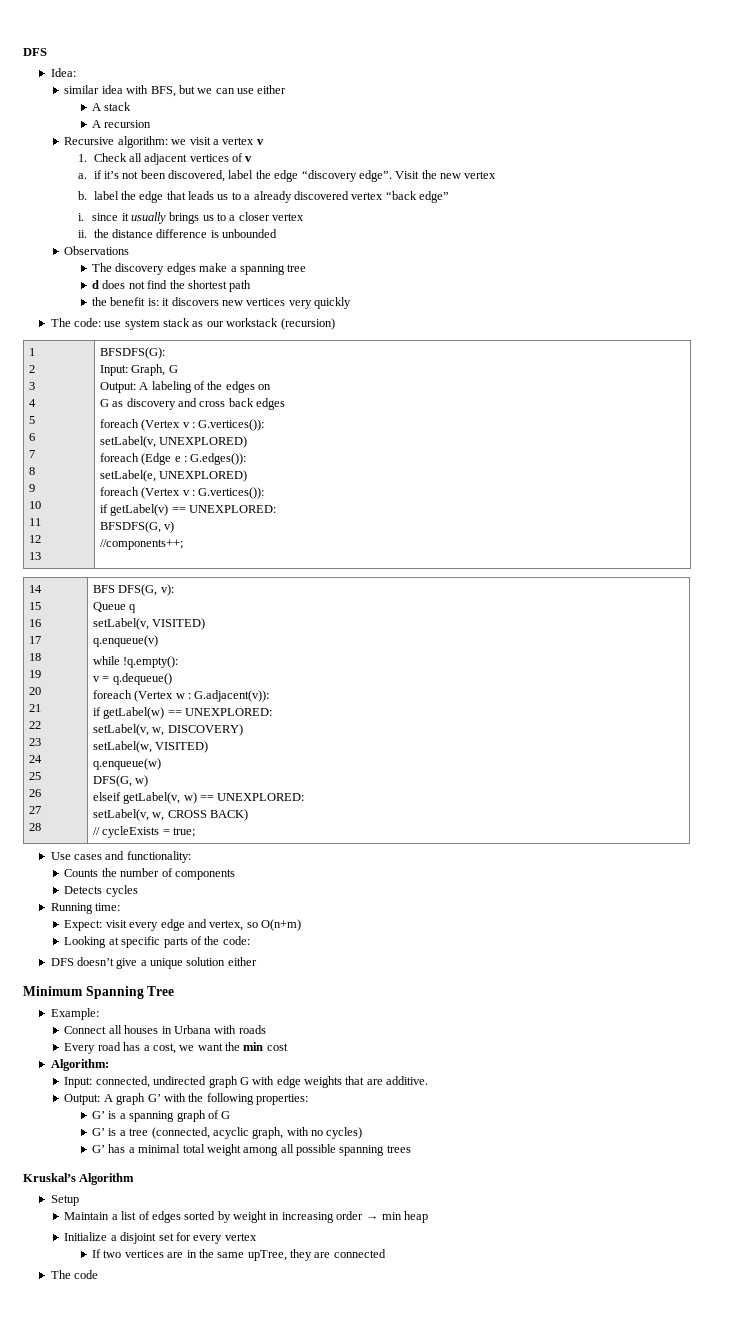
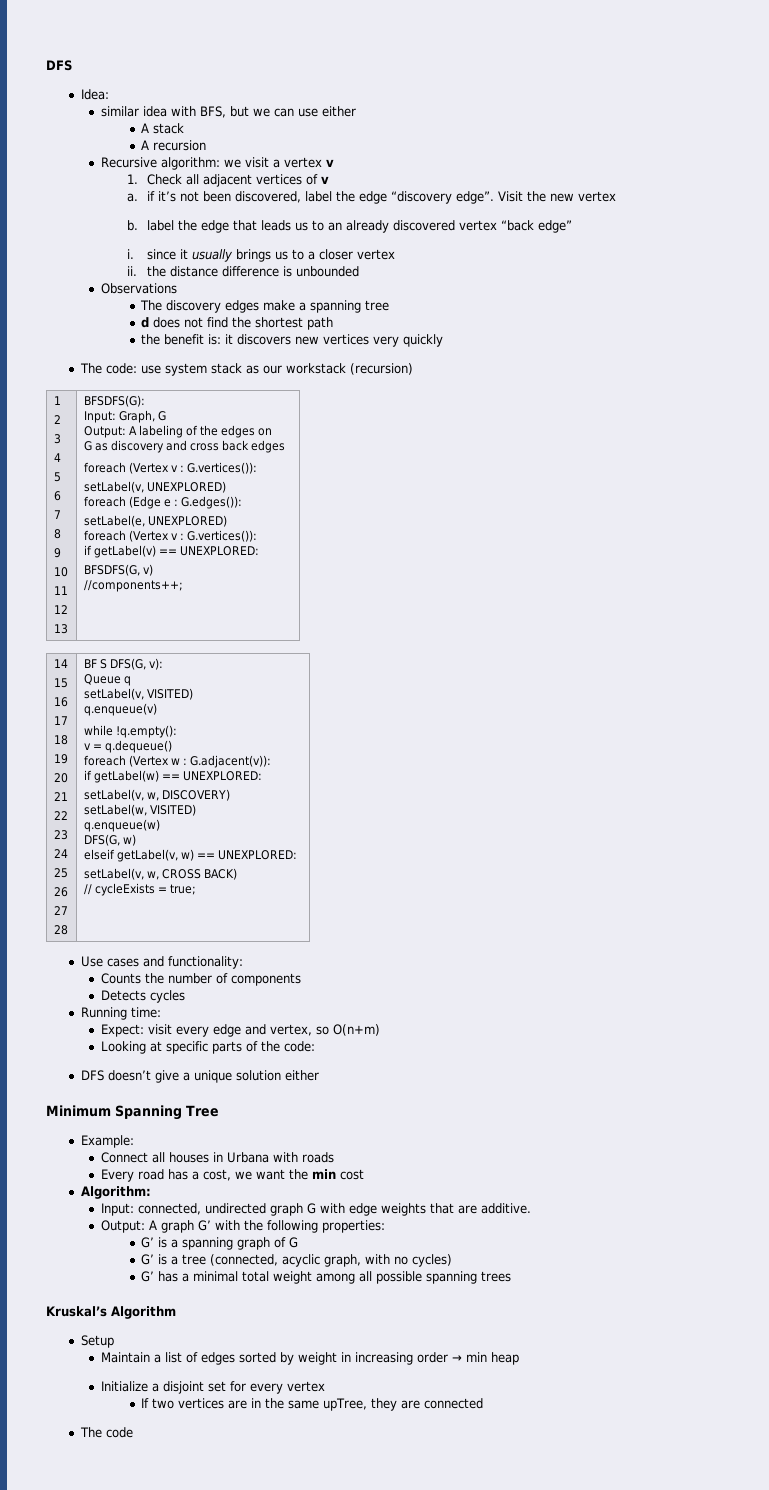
[244,194,251,200] a -> [328,222,343,231] an
[92,585,115,593] BFS -> [83,659,107,669] BF S

